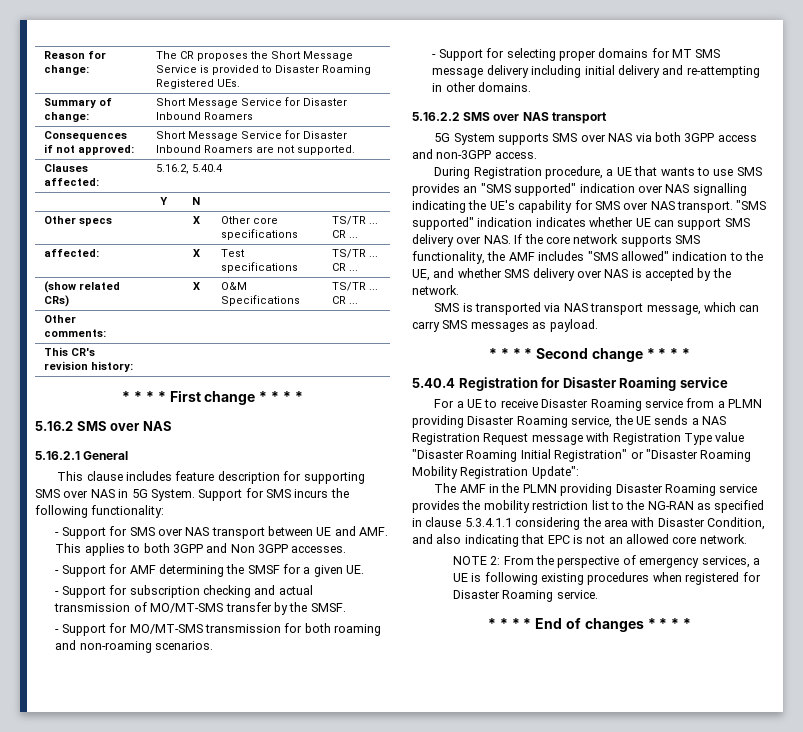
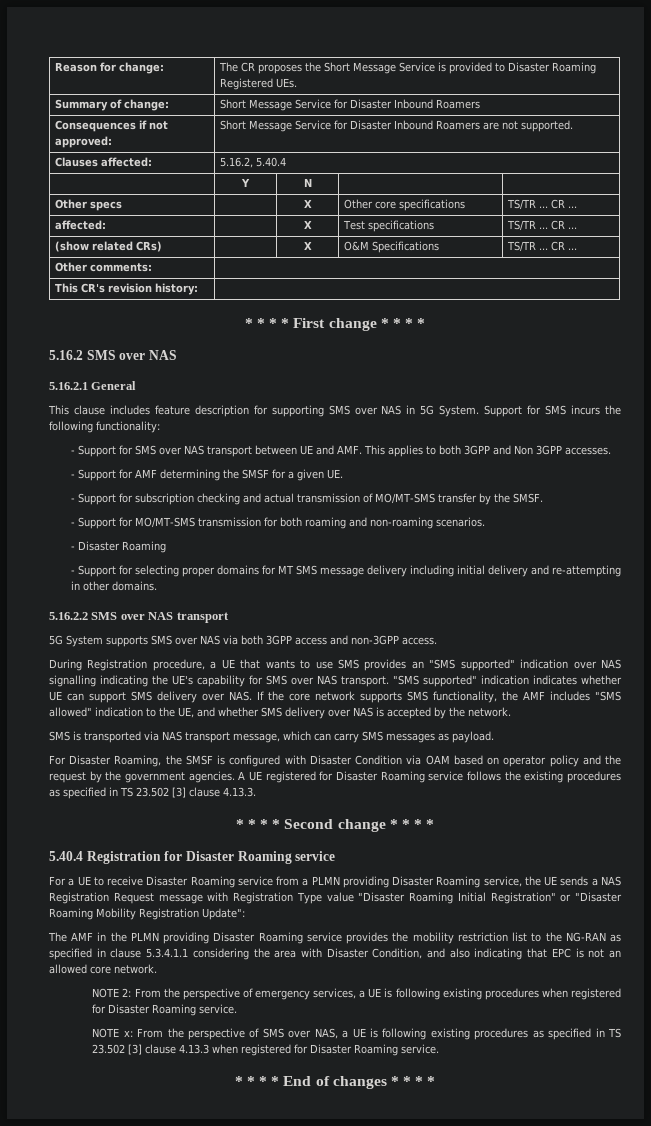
(214, 645) none -> [70,541,166,553] // - Disaster Roaming
(598, 325) none -> [49,755,622,767] [49,771,622,783] [49,787,256,799] // For Disaster Roaming, the SMSF is configured with Disaster Condition via OAM based on operator policy and the request by the government agencies. A UE registered for Disaster Roaming service follows the existing procedures as specified in TS 23.502 [3] clause 4.13.3.
(598, 594) none -> [92,1028,621,1040] [92,1044,440,1056] // NOTE x: From the perspective of SMS over NAS, a UE is following existing procedures as specified in TS 23.502 [3] clause 4.13.3 when registered for Disaster Roaming service.

